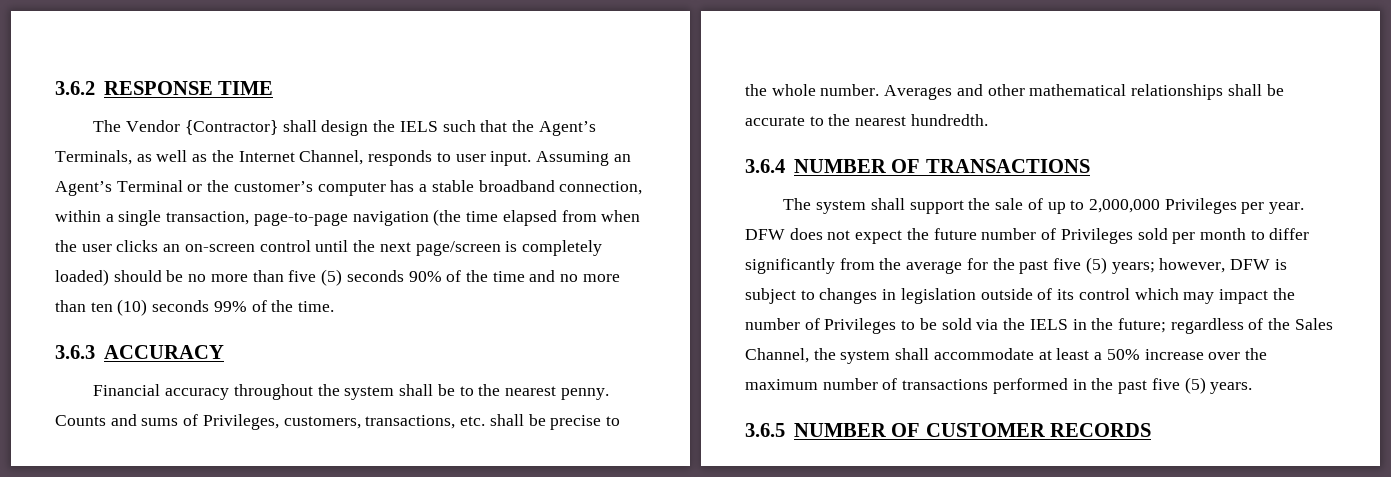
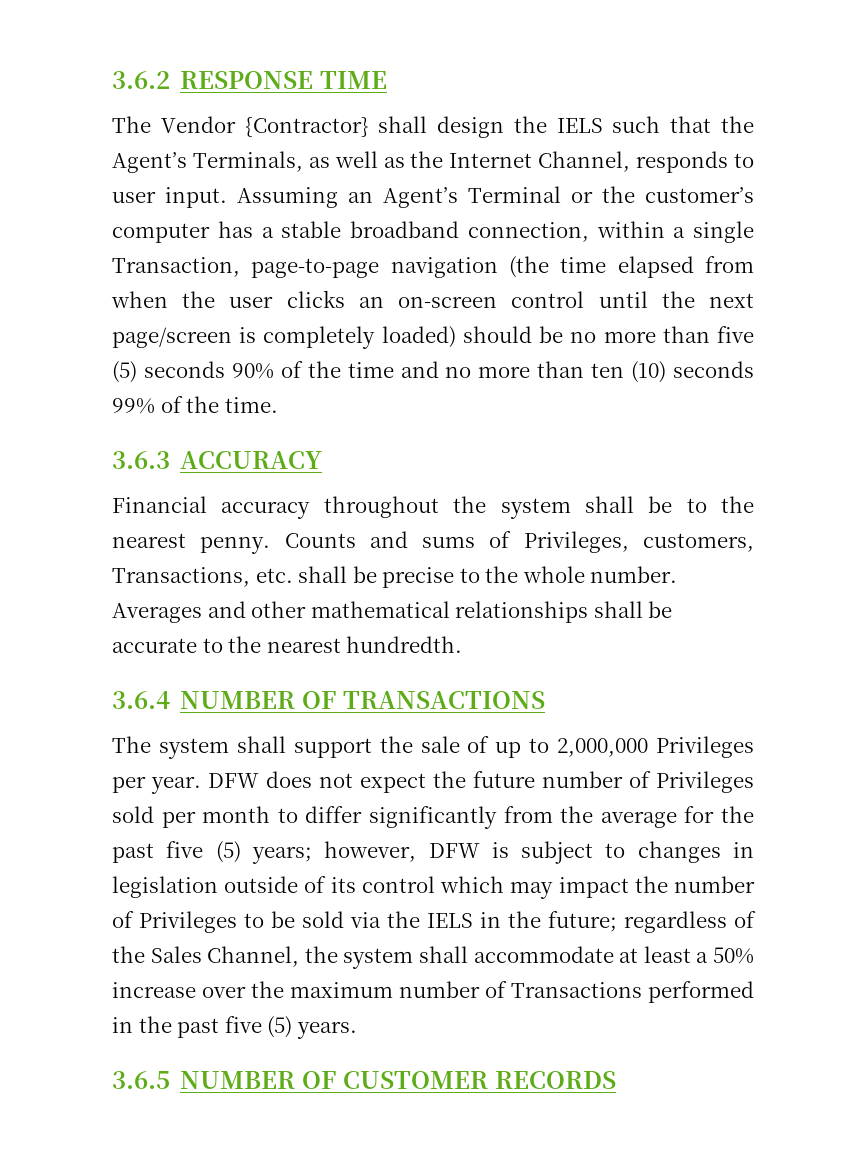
[166,211,250,225] transaction, -> [112,257,240,277] Transaction,
[365,415,456,429] transactions, -> [112,567,250,587] Transactions,
[902,379,989,390] transactions -> [511,982,642,998] Transactions

